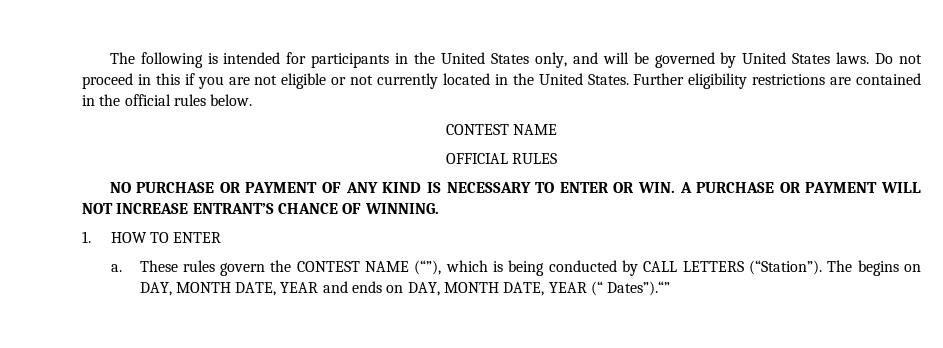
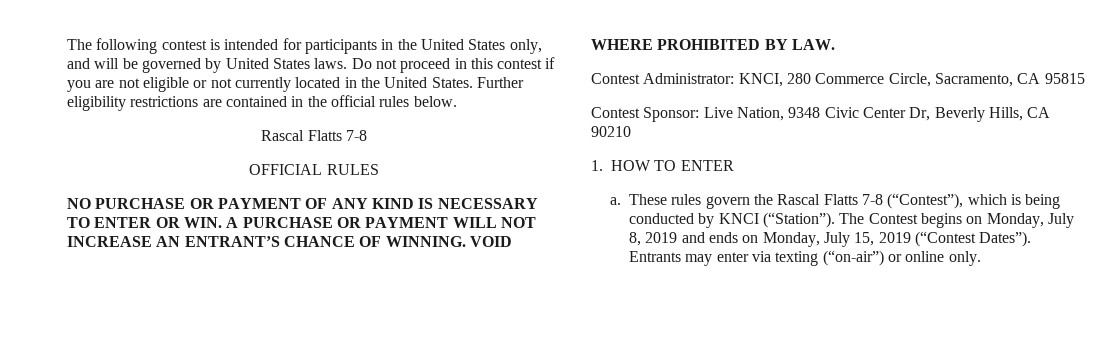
(203, 60) none -> [161,40,207,50] contest
(180, 79) none -> [497,59,543,69] contest
[445,124,558,135] CONTEST NAME -> [261,130,367,141] Rascal Flatts 7-8
(189, 208) none -> [156,236,181,247] AN
(439, 208) none -> [469,236,512,247] [591,39,835,50] [591,73,1085,87] [591,107,1051,122] [591,126,631,137] VOID WHERE PROHIBITED BY LAW. // Contest Administrator: KNCI, 280 Commerce Circle, Sacramento, CA 95815 // Contest Sponsor: Live Nation, 9348 Civic Center Dr, Beverly Hills, CA 90210
[296,260,442,275] CONTEST NAME (“”), -> [777,193,964,209] Rascal Flatts 7-8 (“Contest”),
[643,261,744,272] CALL LETTERS -> [718,213,759,224] KNCI
(853, 266) none -> [868,213,918,224] Contest
[139,281,671,296] DAY, MONTH DATE, YEAR and ends on DAY, MONTH DATE, YEAR (“ Dates”).“” -> [986,213,1074,228] [629,231,1032,247] [629,250,981,266] Monday, July 8, 2019 and ends on Monday, July 15, 2019 (“Contest Dates”). Entrants may enter via texting (“on-air”) or online only.

